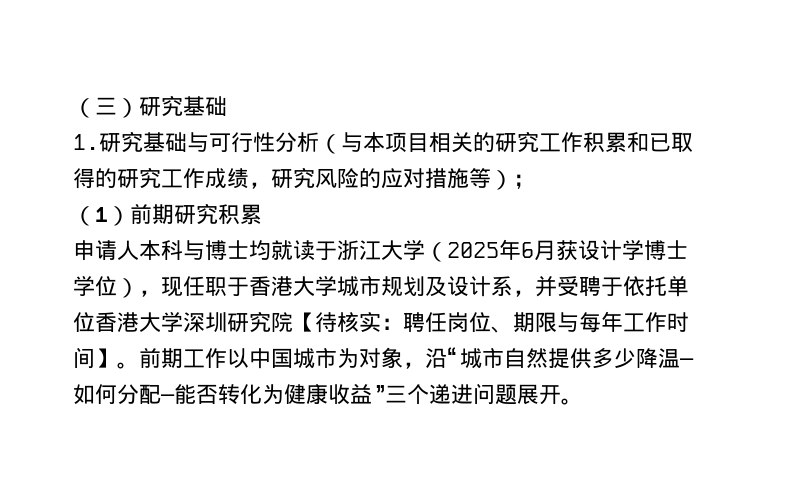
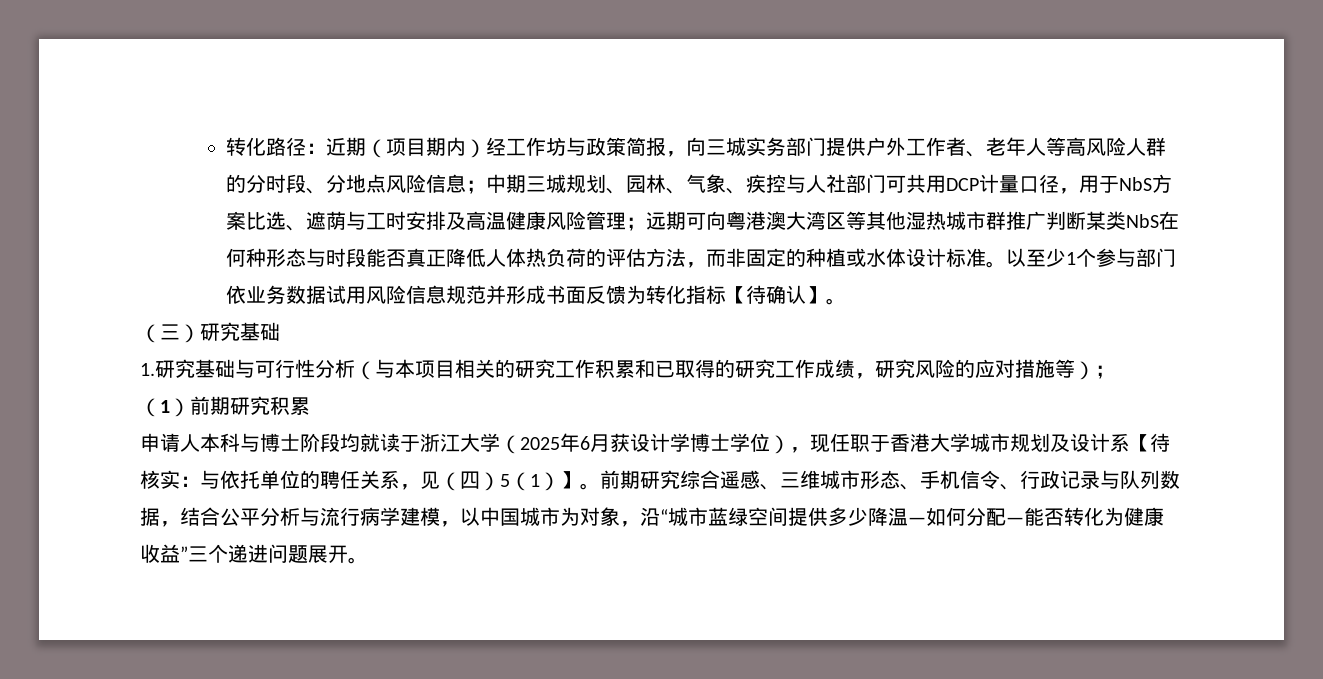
(73, 108) none -> [226,137,1167,158] [226,174,1173,194] [226,211,1180,231] [226,248,1177,268] [226,285,847,305] 转化路径：近期（项目期内）经工作坊与政策简报，向三城实务部门提供户外工作者、老年人等高风险人群的分时段、分地点风险信息；中期三城规划、园林、气象、疾控与人社部门可共用DCP计量口径，用于NbS方案比选、遮荫与工时安排及高温健康风险管理；远期可向粤港澳大湾区等其他湿热城市群推广判断某类NbS在何种形态与时段能否真正降低人体热负荷的评估方法，而非固定的种植或水体设计标准。以至少1个参与部门依业务数据试用风险信息规范并形成书面反馈为转化指标【待确认】。 //
(249, 249) none -> [300,433,340,452] 阶段
[513,276,689,297] [73,311,689,333] [73,347,227,369] ，并受聘于依托单位香港大学深圳研究院【待核实：聘任岗位、期限与每年工作时间】。前期工作 -> [1130,433,1170,452] [140,470,1180,491] [140,507,460,527] 【待核实：与依托单位的聘任关系，见（四）5（1）】。前期研究综合遥感、三维城市形态、手机信令、行政记录与队列数据，结合公平分析与流行病学建模，
[504,348,548,368] 自然 -> [708,507,788,526] 蓝绿空间

